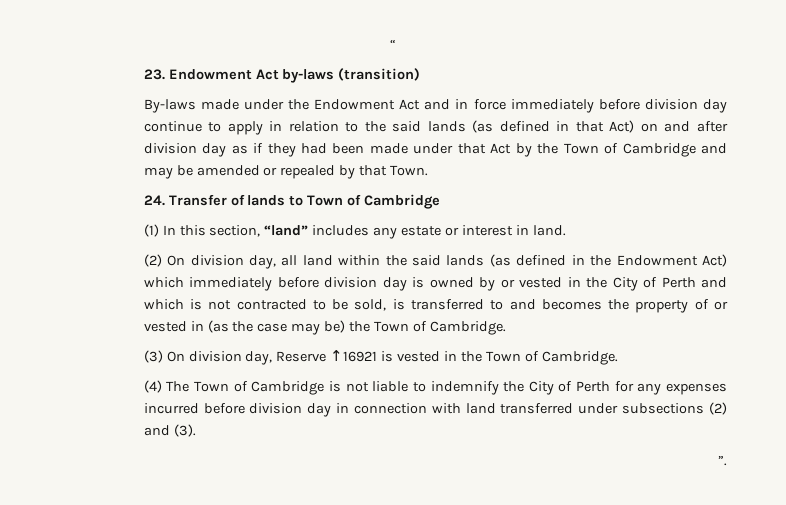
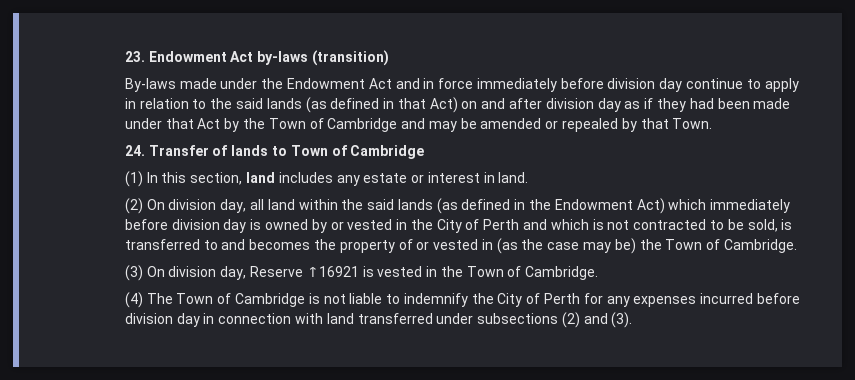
[390,39,396,49] “ // -> (124, 56) none
[264,225,309,236] “land” -> [246,172,276,183] land
[718,455,727,466] // ”. -> (633, 320) none

